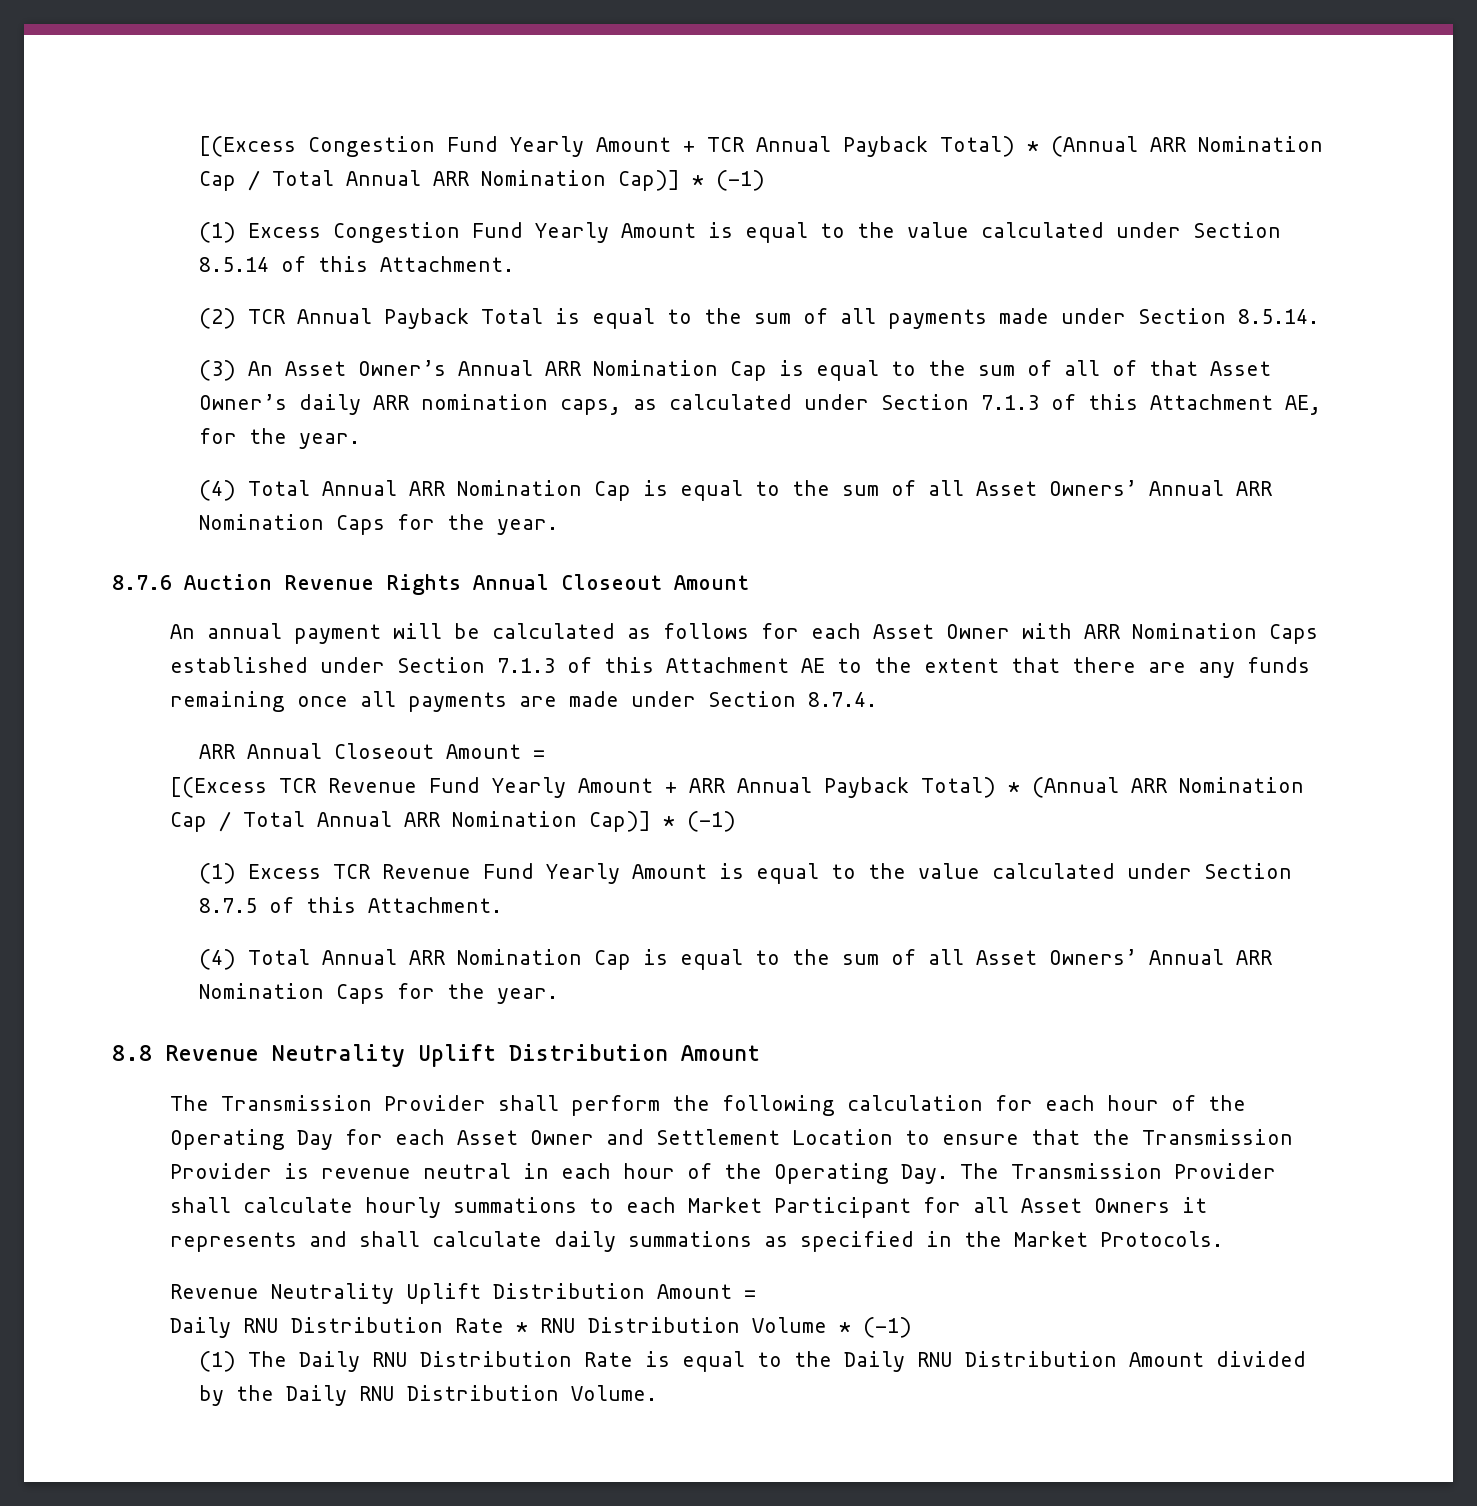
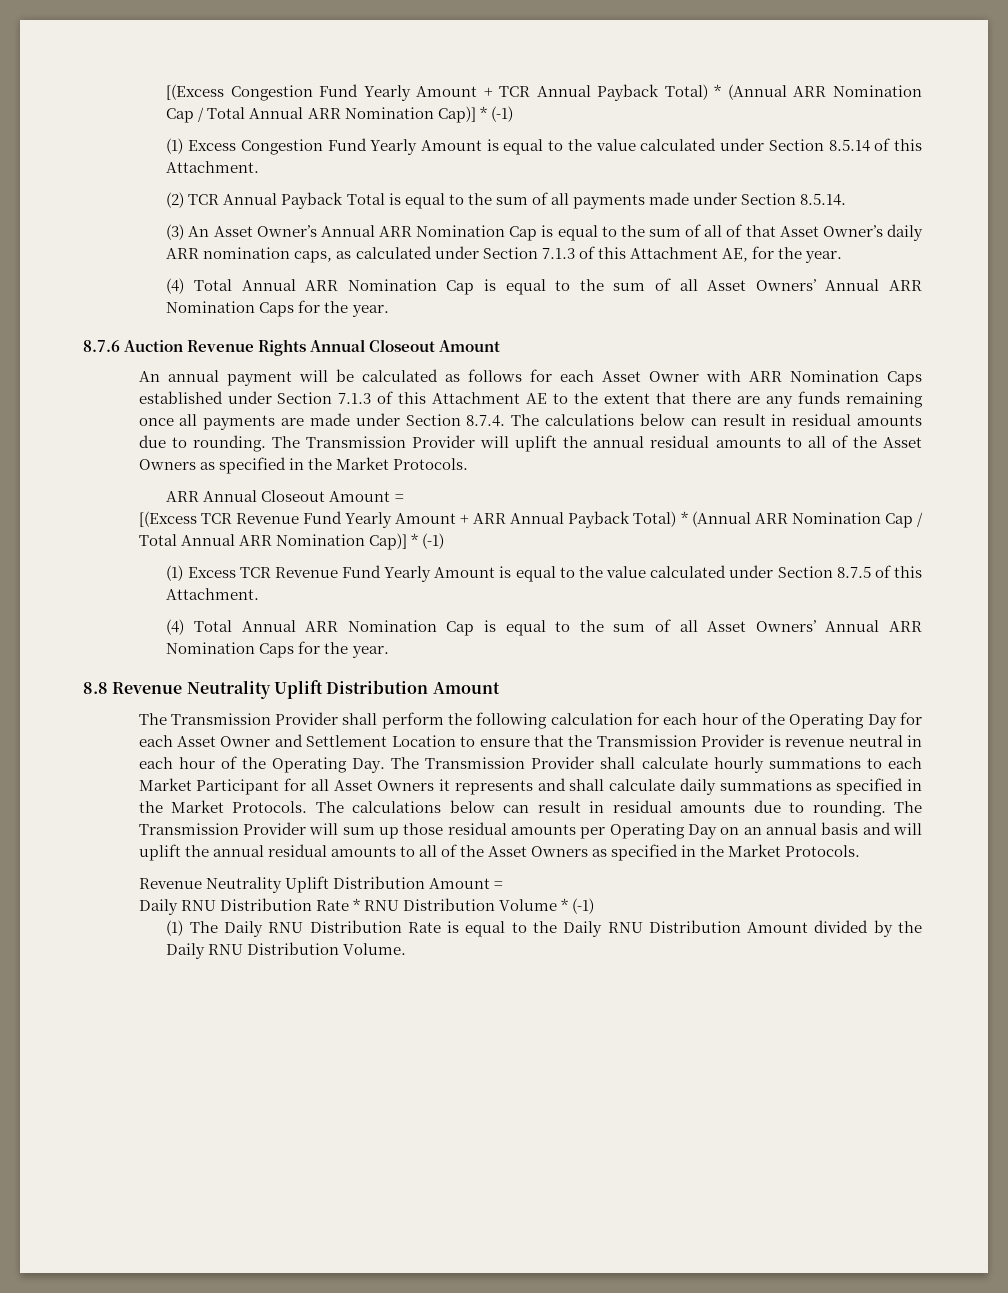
(877, 699) none -> [511,413,923,426] [138,435,922,452] [138,457,468,474] The calculations below can result in residual amounts due to rounding. The Transmission Provider will uplift the annual residual amounts to all of the Asset Owners as specified in the Market Protocols.
(1223, 1239) none -> [315,800,922,817] [138,822,922,839] [138,844,861,861] The calculations below can result in residual amounts due to rounding. The Transmission Provider will sum up those residual amounts per Operating Day on an annual basis and will uplift the annual residual amounts to all of the Asset Owners as specified in the Market Protocols.

